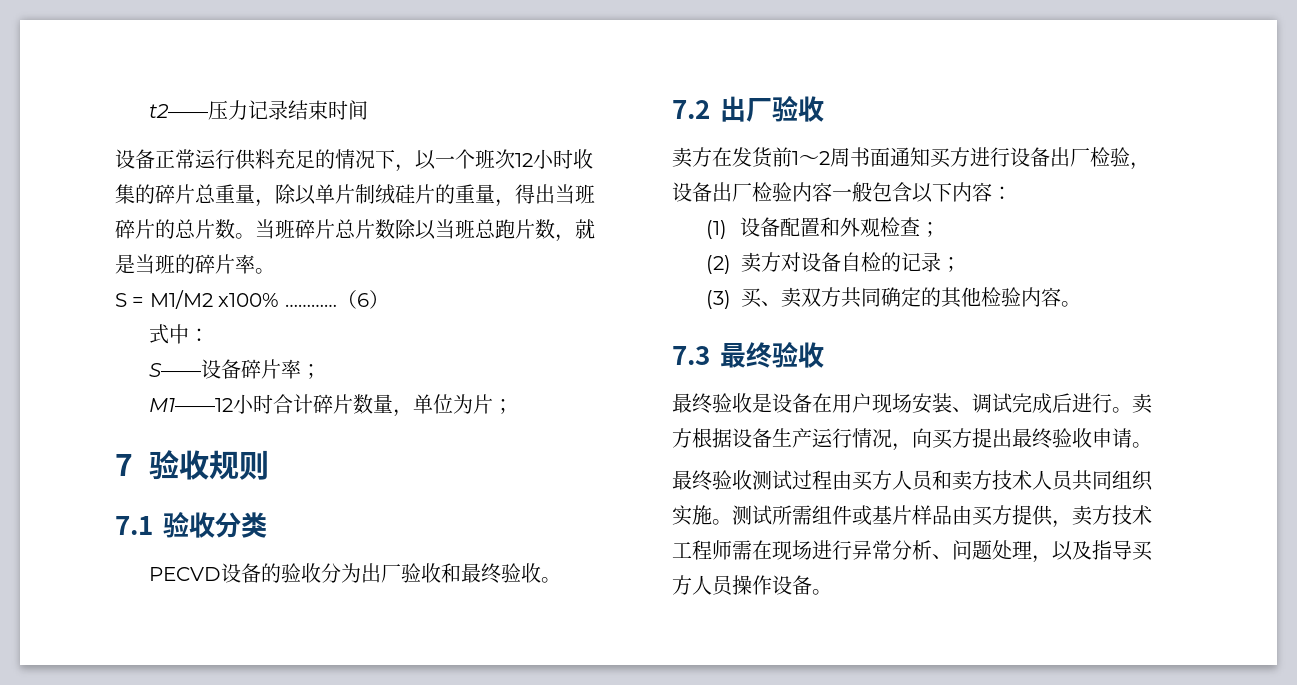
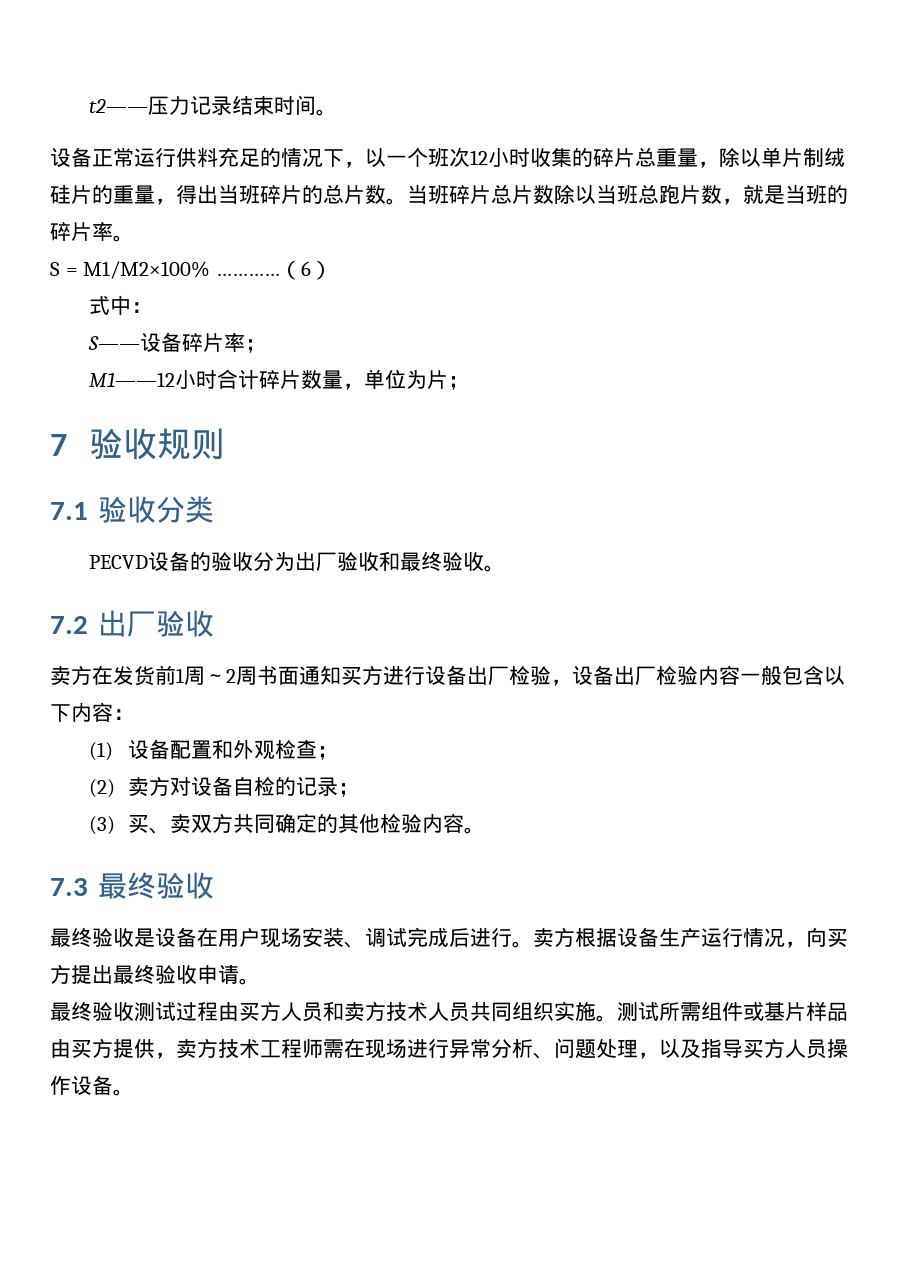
(368, 110) none -> [316,109,338,116] 。
[149,290,280,309] M1/M2 x100% -> [83,261,211,279] M1/M2×100%
(799, 158) none -> [184,666,205,685] 周

